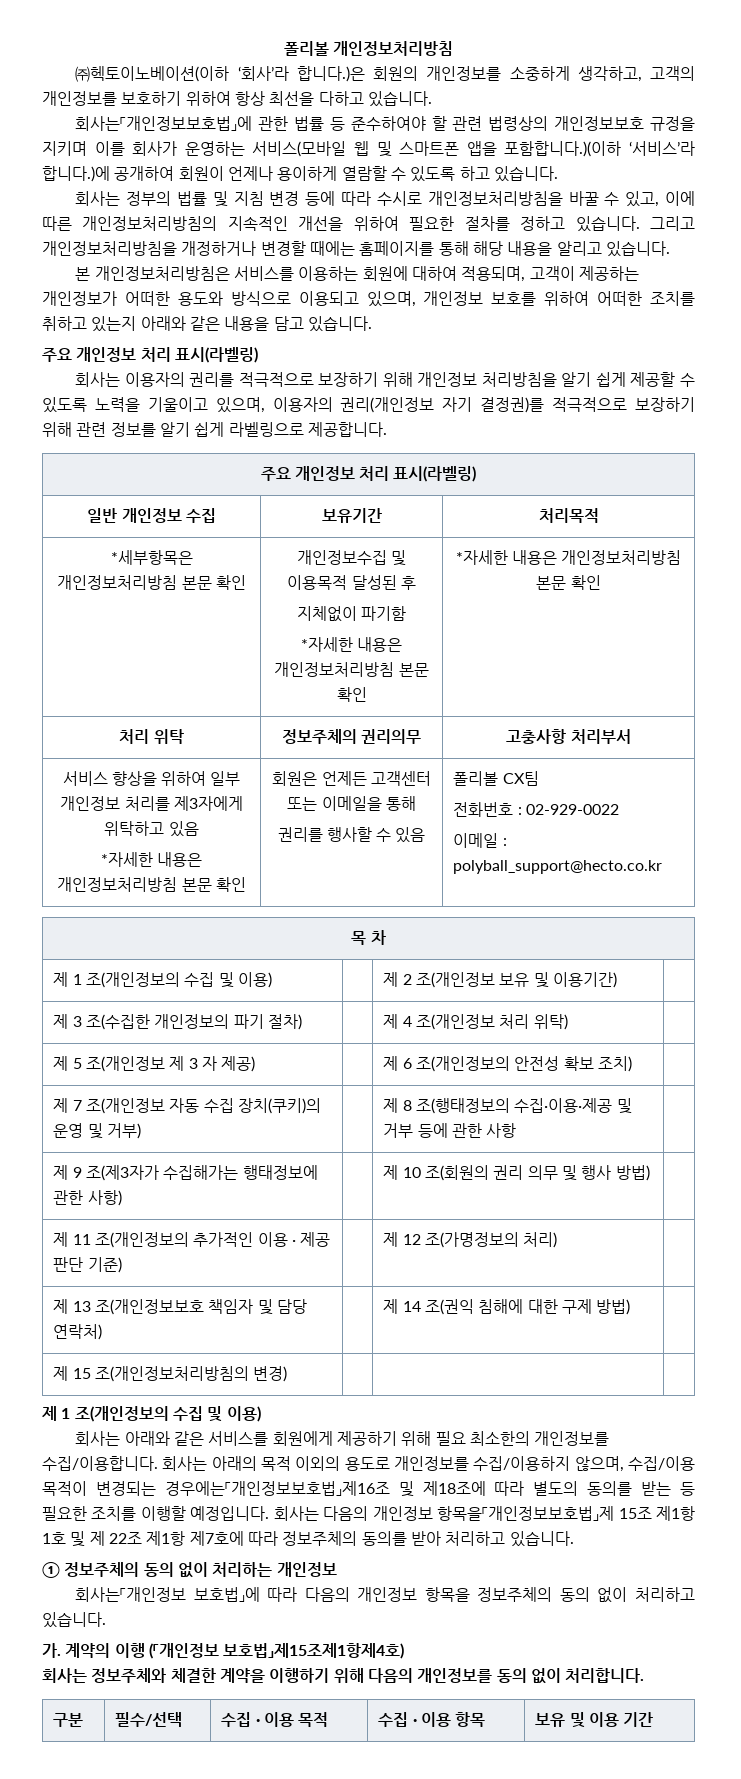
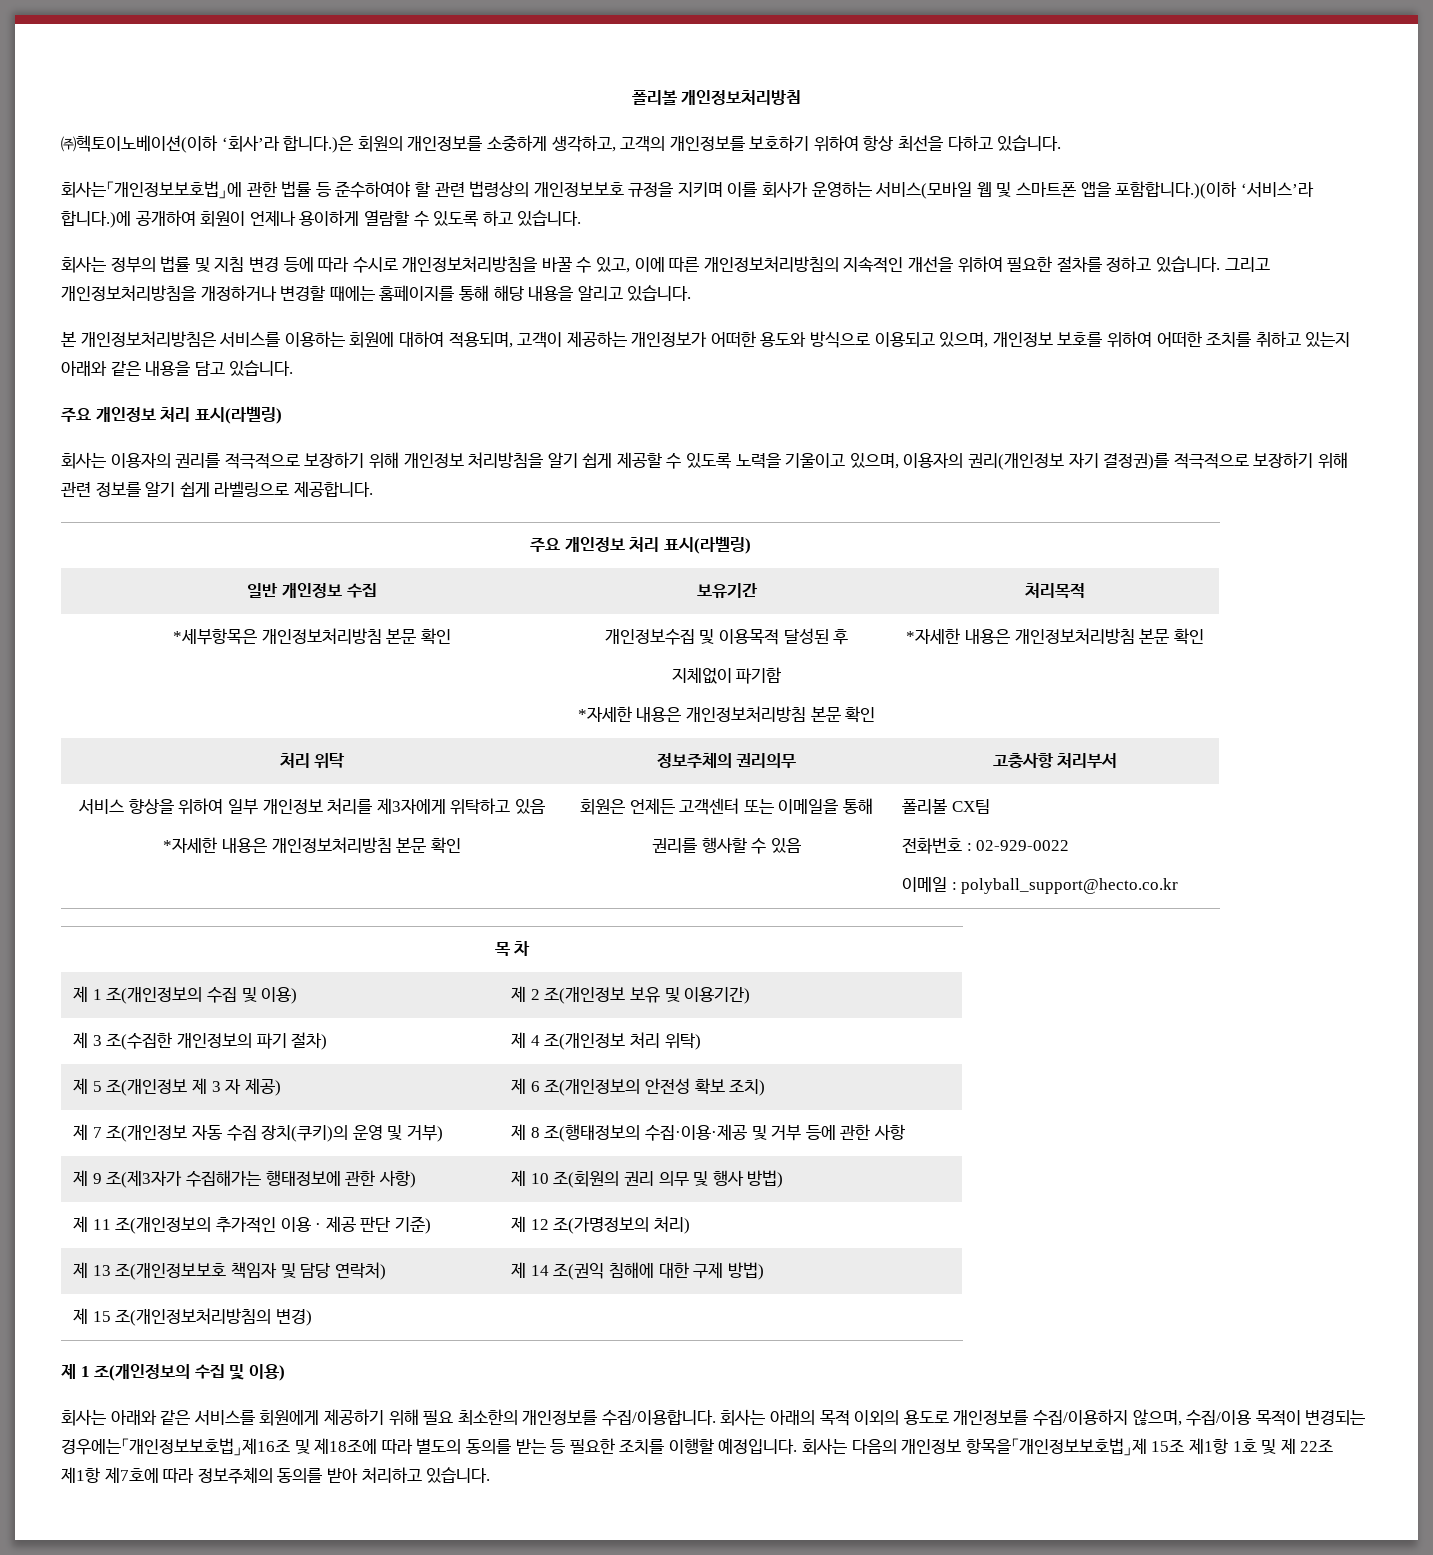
[42,1562,337,1578] [75,1587,696,1603] [42,1612,106,1628] [42,1643,405,1659] [42,1668,645,1684] [53,1713,84,1727] [115,1712,183,1727] [221,1712,329,1727] [378,1712,486,1727] [535,1712,654,1728] // ① 정보주체의 동의 없이 처리하는 개인정보 // 회사는「개인정보 보호법」에 따라 다음의 개인정보 항목을 정보주체의 동의 없이 처리하고 있습니다. // 가. 계약의 이행 (「개인정보 보호법」제15조제1항제4호) // 회사는 정보주체와 체결한 계약을 이행하기 위해 다음의 개인정보를 동의 없이 처리합니다. // 구분 | 필수/선택 | 수집 · 이용 목적 | 수집 · 이용 항목 | 보유 및 이용 기간 -> (491, 1475) none

